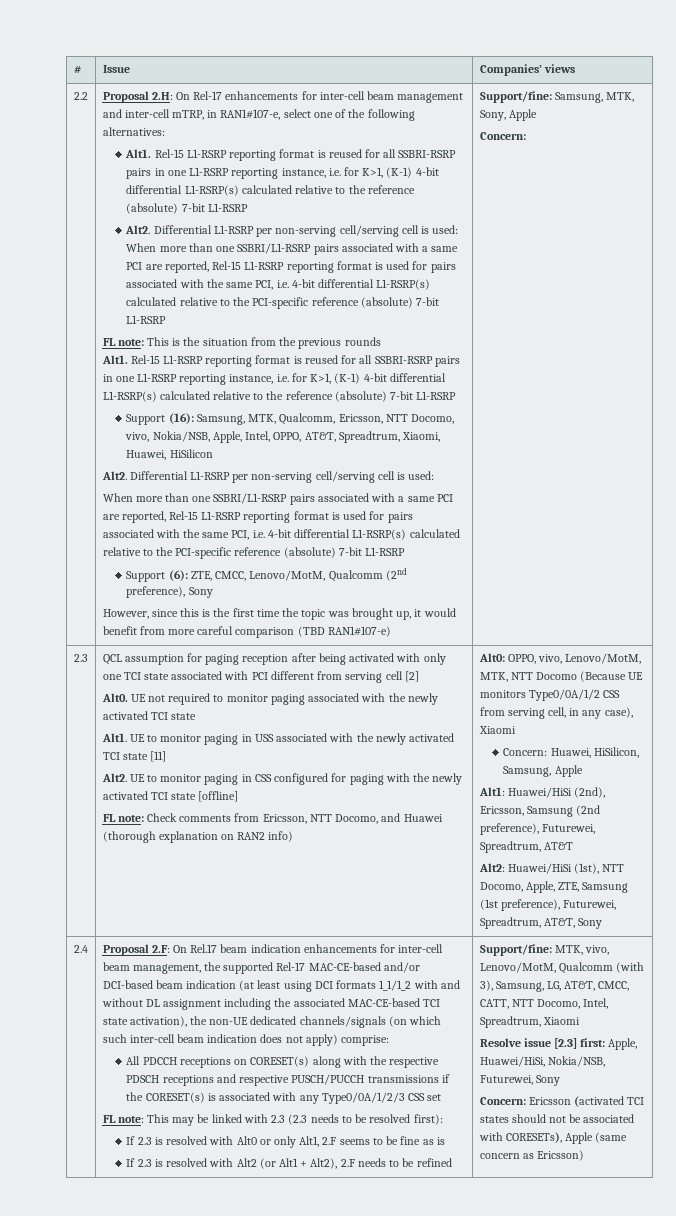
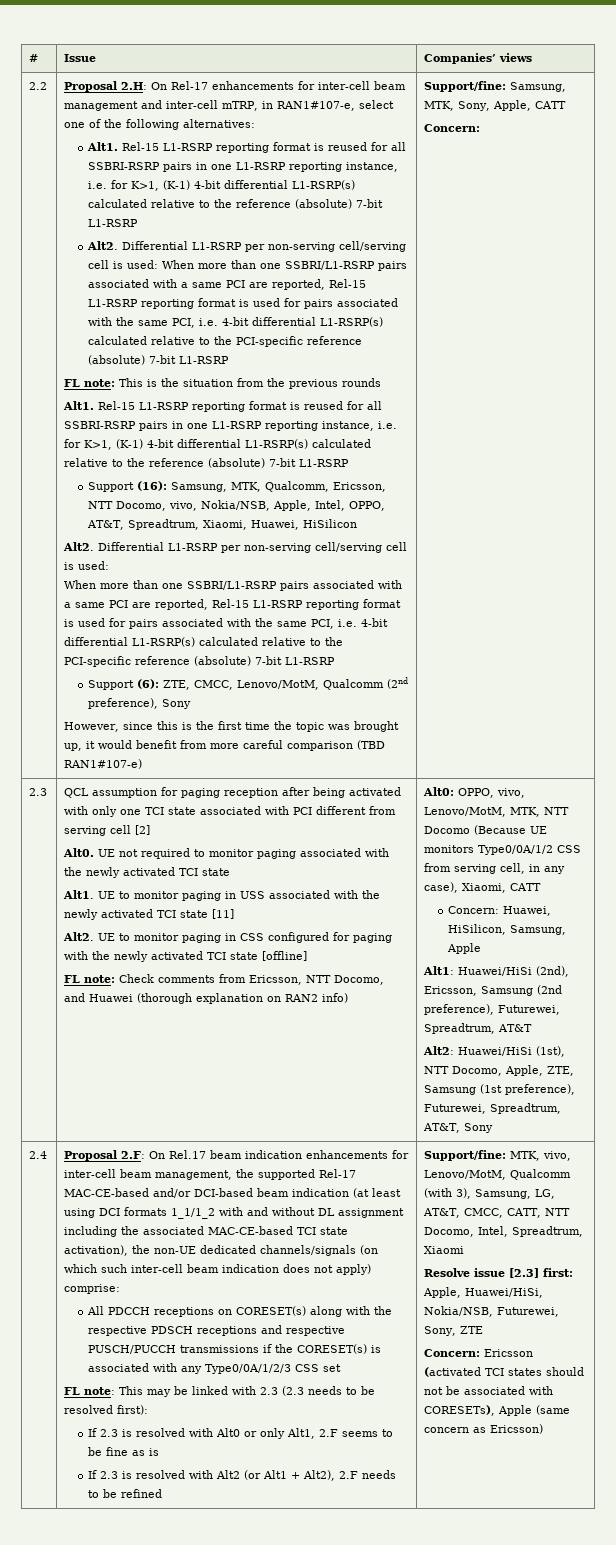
[508,109,537,121] Apple -> [493,100,567,111] Apple, CATT
[478,726,516,734] Xiaomi -> [462,883,542,893] Xiaomi, CATT
[535,1075,560,1086] Sony -> [424,1326,484,1336] Sony, ZTE

